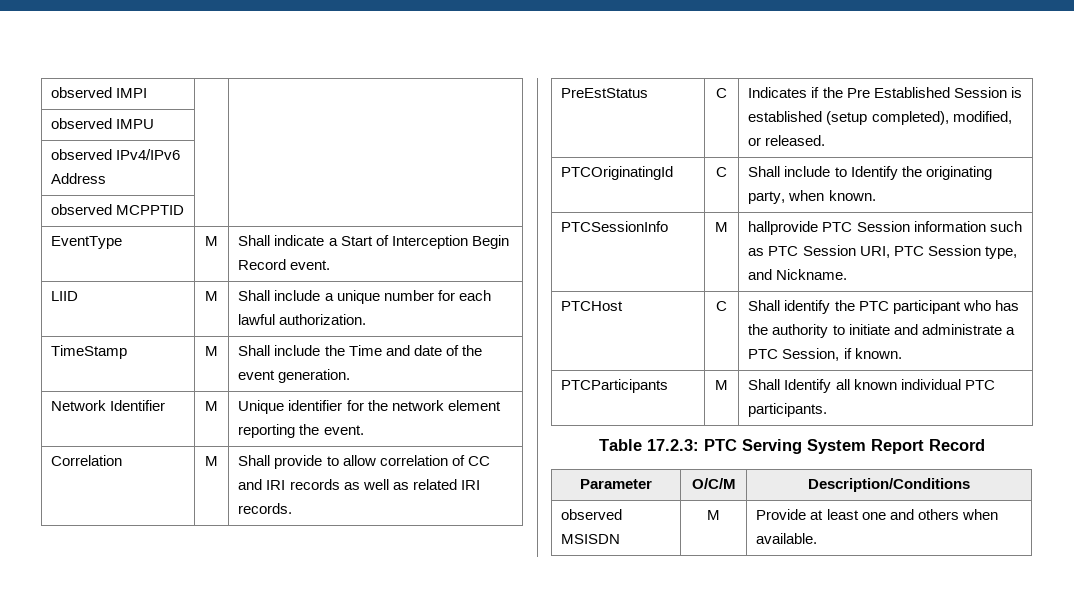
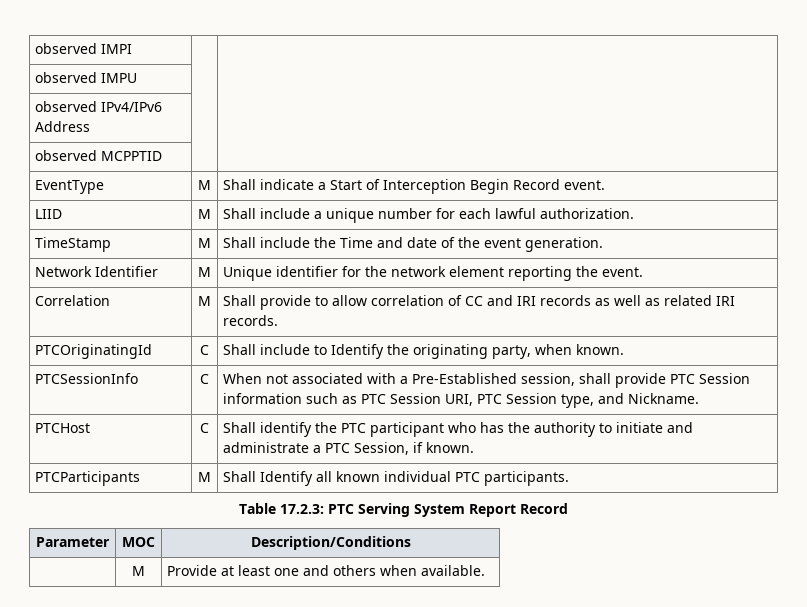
[561,88,649,98] [716,88,727,98] [748,87,1022,98] [748,111,1012,125] [748,135,826,146] // PreEstStatus | C | Indicates if the Pre Established Session is established (setup completed), modified, or released. -> (279, 320) none
[715,222,728,232] [748,221,819,235] M | hallprovide -> [200,374,209,384] [223,373,667,388] C | When not associated with a Pre-Established session, shall provide
[691,478,736,489] O/C/M -> [122,537,155,547] MOC
[561,509,623,520] [561,534,621,544] observed MSISDN -> (411, 543) none

